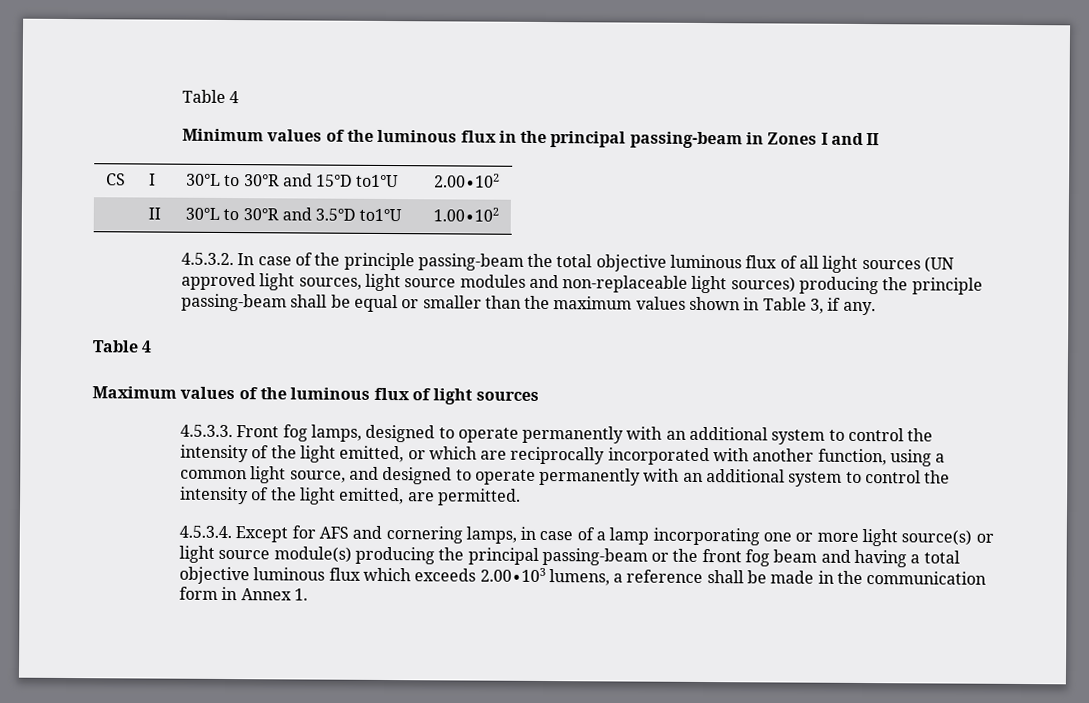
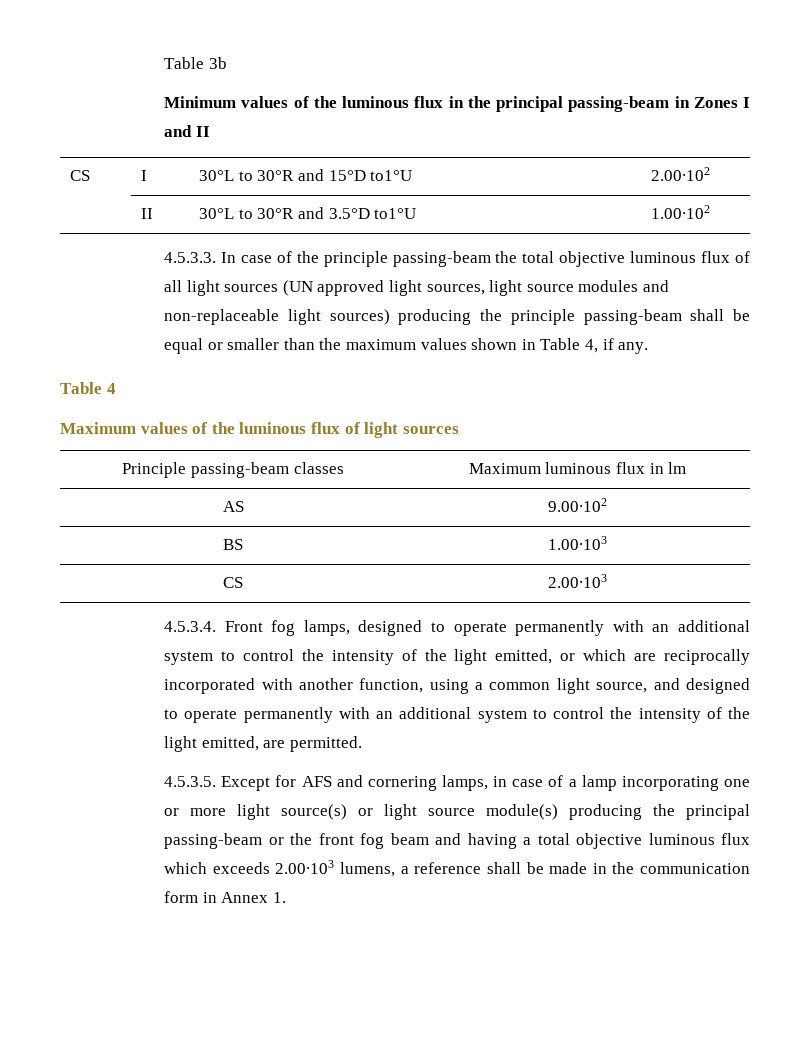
[181,89,240,104] Table 4 -> [164,57,227,69] Table 3b
[180,252,234,266] 4.5.3.2. -> [164,252,217,263] 4.5.3.3.
[810,298,825,314] 3, -> [585,339,599,353] 4,
[179,424,233,438] // 4.5.3.3. -> [122,462,344,478] [468,462,687,474] [222,501,244,512] [548,498,607,512] [223,539,243,550] [548,536,607,550] [223,577,243,588] [548,574,607,588] [164,621,217,632] // Principle passing-beam classes | Maximum luminous flux in lm // AS | 9.00∙102 // BS | 1.00∙103 // CS | 2.00∙103 // 4.5.3.4.
[178,525,232,539] 4.5.3.4. -> [164,776,217,787] 4.5.3.5.

